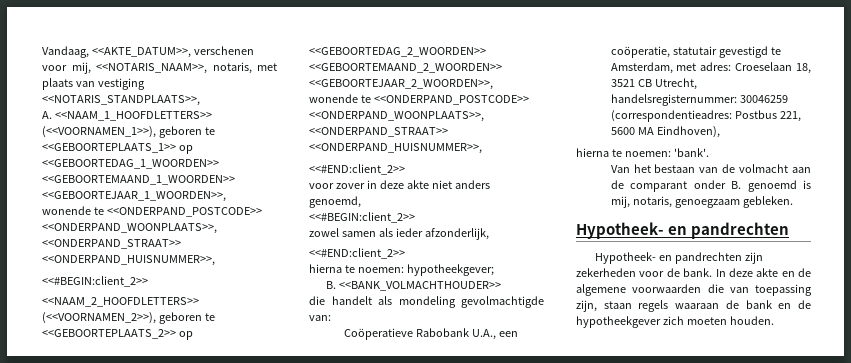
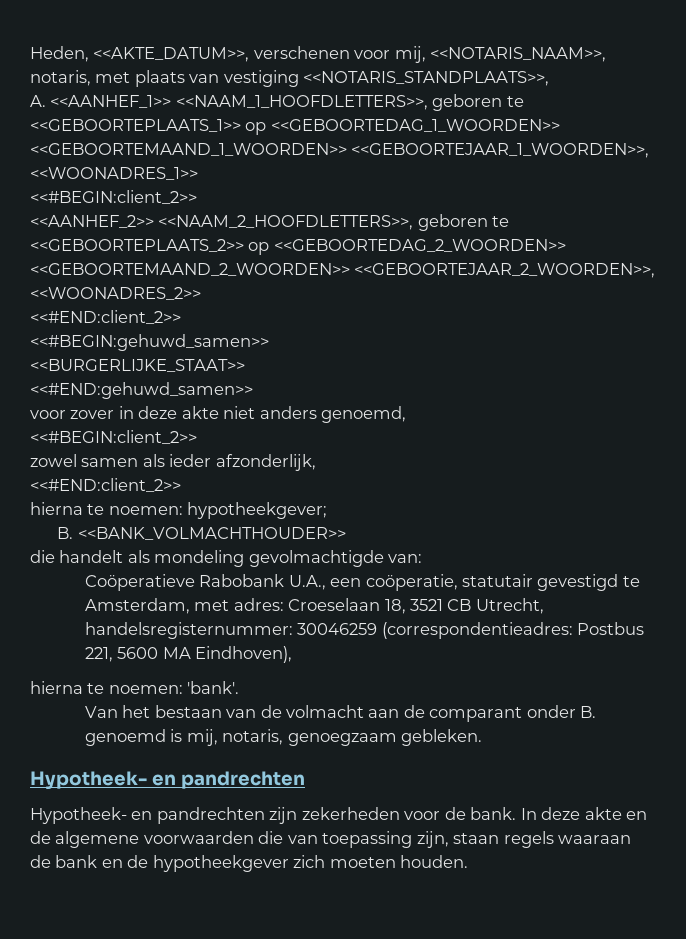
[42,46,89,58] Vandaag, -> [30,46,89,62] Heden,
[54,111,212,121] [42,126,156,138] <<NAAM_1_HOOFDLETTERS>> (<<VOORNAMEN_1>>), -> [50,95,428,110] <<AANHEF_1>> <<NAAM_1_HOOFDLETTERS>>,
[42,206,262,217] [42,223,217,234] [42,239,181,249] [42,255,215,266] [42,276,148,287] [42,297,199,307] [42,312,156,324] wonende te <<ONDERPAND_POSTCODE>> <<ONDERPAND_WOONPLAATS>>, <<ONDERPAND_STRAAT>> <<ONDERPAND_HUISNUMMER>>, // <<#BEGIN:client_2>> // <<NAAM_2_HOOFDLETTERS>> (<<VOORNAMEN_2>>), -> [30,167,198,180] [30,190,197,204] [30,215,414,230] <<WOONADRES_1>> // <<#BEGIN:client_2>> // <<AANHEF_2>> <<NAAM_2_HOOFDLETTERS>>,
[309,94,529,105] [309,111,484,122] [309,127,448,137] [309,143,482,154] [309,164,405,175] wonende te <<ONDERPAND_POSTCODE>> <<ONDERPAND_WOONPLAATS>>, <<ONDERPAND_STRAAT>> <<ONDERPAND_HUISNUMMER>>, // <<#END:client_2>> -> [30,287,201,300] [30,310,181,324] [30,334,269,351] [30,359,245,372] [30,382,253,399] <<WOONADRES_2>> // <<#END:client_2>> // <<#BEGIN:gehuwd_samen>> // <<BURGERLIJKE_STAAT>> // <<#END:gehuwd_samen>>

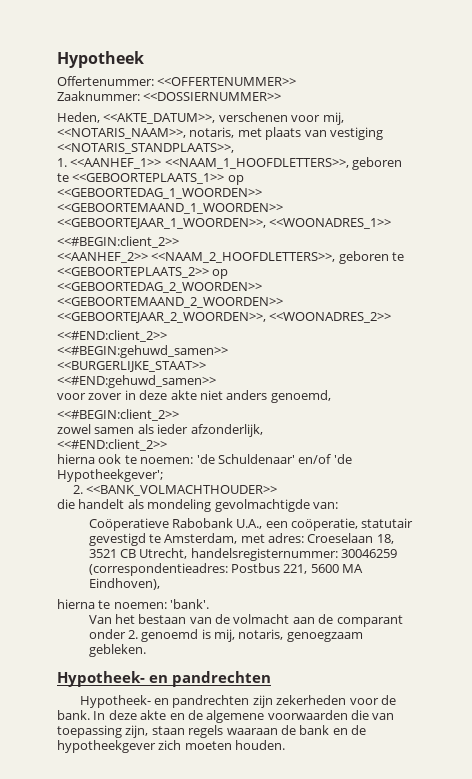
(30, 54) none -> [57,51,144,68] [57,76,297,86] [57,91,282,101] Hypotheek // Offertenummer: <<OFFERTENUMMER>> // Zaaknummer: <<DOSSIERNUMMER>> //
[30,95,46,107] A. -> [57,158,67,167] 1.
[87,502,328,519] [57,527,74,539] te noemen: hypotheekgever; // B. -> [98,454,352,464] [57,469,163,482] [72,485,83,494] ook te noemen: 'de Schuldenaar' en/of 'de Hypotheekgever'; // 2.
[580,706,597,718] B. -> [127,630,138,639] 2.

